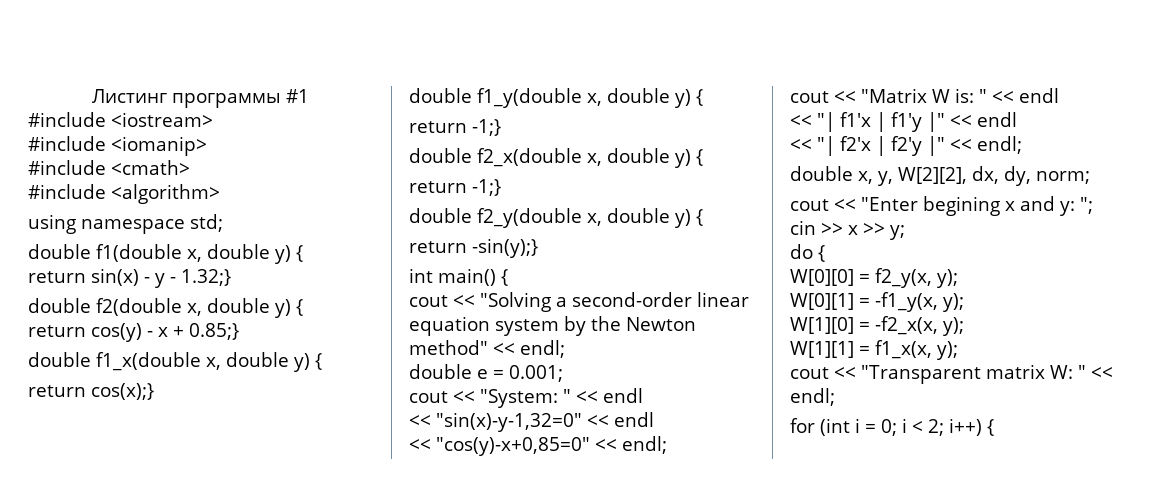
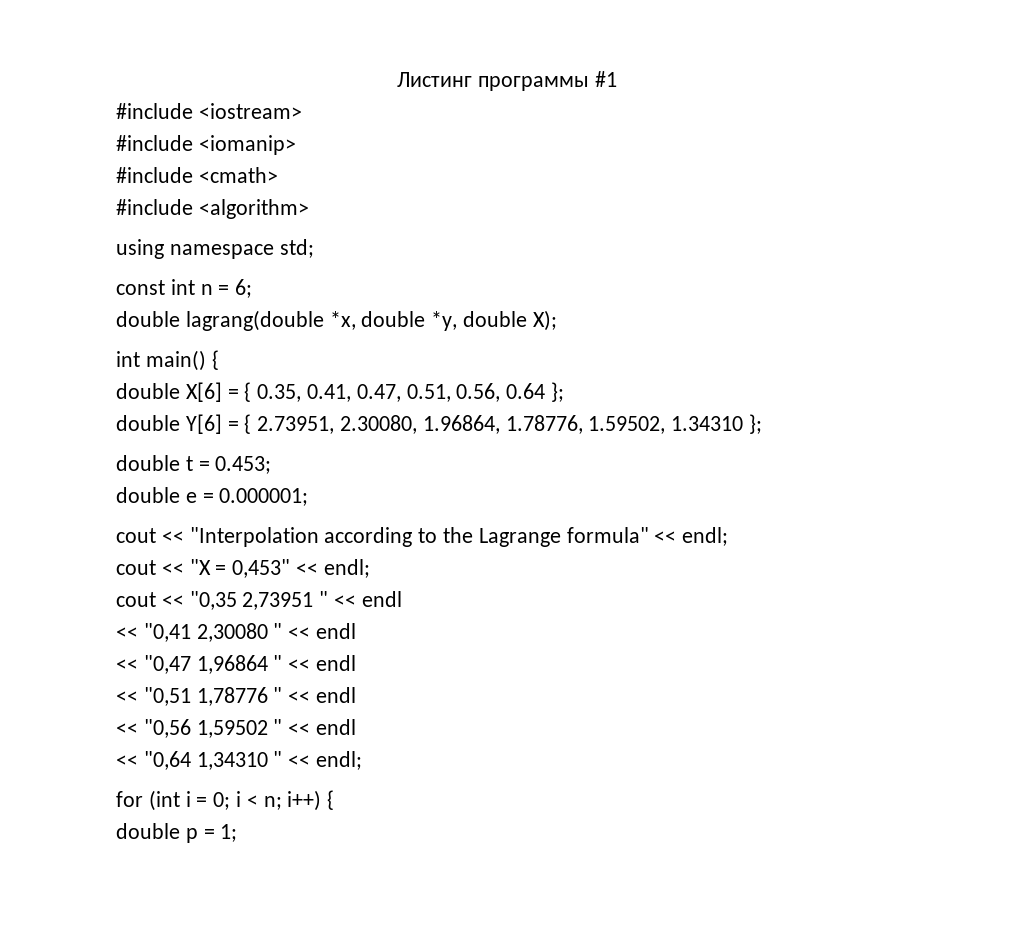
[28,244,303,264] [28,268,231,288] [28,298,303,318] [28,323,239,342] [28,352,322,372] [28,383,154,400] [409,88,703,108] [409,119,501,136] [409,148,703,168] [409,179,501,196] [409,208,703,228] [409,238,538,258] [409,268,508,286] [409,292,749,312] [409,316,696,336] [409,340,565,358] double f1(double x, double y) { // return sin(x) - y - 1.32;} // double f2(double x, double y) { // return cos(y) - x + 0.85;} // double f1_x(double x, double y) { // return cos(x);} // double f1_y(double x, double y) { // return -1;} // double f2_x(double x, double y) { // return -1;} // double f2_y(double x, double y) { // return -sin(y);} // int main() { // cout << "Solving a second-order linear equation system by the Newton method" << endl; -> [116,279,253,298] [116,310,557,331] [116,350,219,371] [116,382,565,402] [116,414,763,434] [116,455,272,474] const int n = 6; // double lagrang(double *x, double *y, double X); // int main() { // double X[6] = { 0.35, 0.41, 0.47, 0.51, 0.56, 0.64 }; // double Y[6] = { 2.73951, 2.30080, 1.96864, 1.78776, 1.59502, 1.34310 }; // double t = 0.453;
[509,365,563,382] [409,388,643,408] [409,412,654,432] [409,436,667,456] [790,88,1059,103] [790,112,1017,132] [790,136,1022,156] [790,166,1090,186] [790,196,1093,216] [790,220,905,240] [790,244,825,262] [790,268,958,288] [790,292,964,312] [790,316,964,336] [790,340,958,360] [790,364,1073,384] 0.001; // cout << "System: " << endl // << "sin(x)-y-1,32=0" << endl // << "cos(y)-x+0,85=0" << endl; // cout << "Matrix W is: " << endl // << "| f1'x | f1'y |" << endl // << "| f2'x | f2'y |" << endl; // double x, y, W[2][2], dx, dy, norm; // cout << "Enter begining x and y: "; // cin >> x >> y; // do { // W[0][0] = f2_y(x, y); // W[0][1] = -f1_y(x, y); // W[1][0] = -f2_x(x, y); // W[1][1] = f1_x(x, y); // cout << "Transparent matrix W: -> [219,488,309,506] [116,527,729,547] [116,559,370,578] [116,591,402,610] [116,623,357,642] [116,655,357,674] [116,687,357,706] [116,719,357,738] [116,751,268,770] 0.000001; // cout << "Interpolation according to the Lagrange formula" << endl; // cout << "X = 0,453" << endl; // cout << "0,35 2,73951 " << endl // << "0,41 2,30080 " << endl // << "0,47 1,96864 " << endl // << "0,51 1,78776 " << endl // << "0,56 1,59502 " << endl // << "0,64 1,34310
[928,419,944,436] 2; -> [263,796,282,810] n;
(994, 427) none -> [116,823,238,843] // double p = 1;

